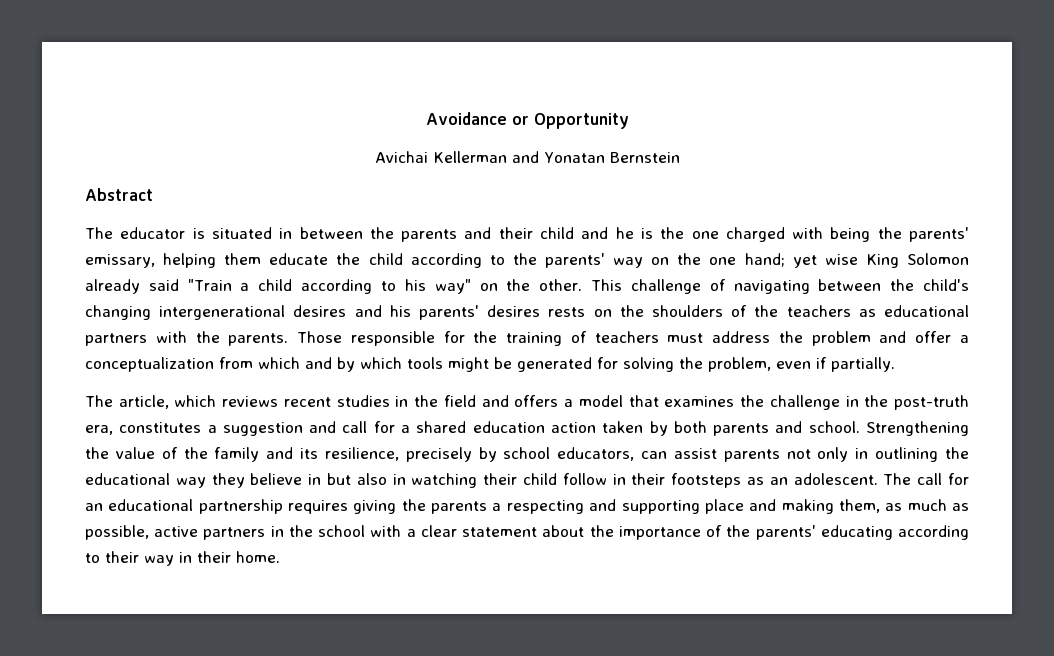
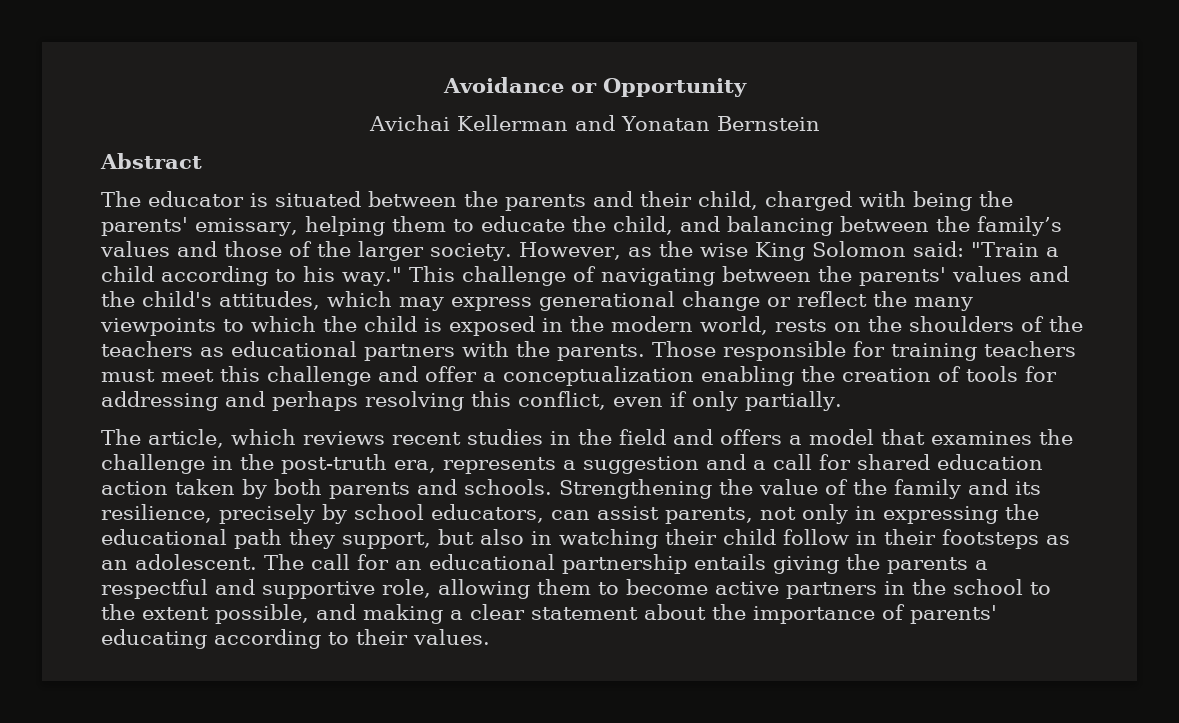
[279,228,293,239] in -> (361, 199) none
[540,227,719,239] child and he is the one -> [698,191,758,210] child,
(262, 259) none -> [452,219,474,232] to
[368,253,817,268] child according to the parents' way on the one hand; yet -> [612,216,1062,236] [100,241,693,261] child, and balancing between the family’s values and those of the larger society. However, as the
[85,279,179,294] already said -> [912,241,964,257] said:
[434,279,583,294] way" on the other. -> [342,267,402,286] way."
[923,279,970,291] [85,305,541,320] child's changing intergenerational desires and his parents' desires -> [858,266,1069,286] [101,291,973,311] [100,316,768,336] parents' values and the child's attitudes, which may express generational change or reflect the many viewpoints to which the child is exposed in the modern world,
[473,331,969,346] [85,357,771,372] the training of teachers must address the problem and offer a conceptualization from which and by which tools might be generated for solving the problem, -> [891,341,1076,361] [101,366,1057,386] [101,391,606,411] training teachers must meet this challenge and offer a conceptualization enabling the creation of tools for addressing and perhaps resolving this conflict,
(827, 363) none -> [692,391,738,411] only
[119,422,202,433] constitutes -> [443,457,556,474] represents
[342,421,411,433] call for a -> [753,454,851,470] a call for
[808,421,860,433] school. -> [464,479,552,495] schools.
[723,449,780,462] parents -> [665,507,753,524] parents,
[875,447,939,462] outlining -> [883,506,998,524] expressing
[175,473,322,488] way they believe in -> [234,529,431,549] path they support,
[288,500,349,514] requires -> [694,554,766,570] entails
[506,499,970,514] [85,525,149,540] respecting and supporting place and making them, as much as possible, -> [101,579,708,599] respectful and supportive role, allowing them to become
[370,525,402,537] with -> [1030,582,1051,595] [101,604,443,624] to the extent possible, and making
[726,525,751,537] the -> (905, 612) none
[144,551,280,566] way in their home. -> [413,629,490,645] values.

